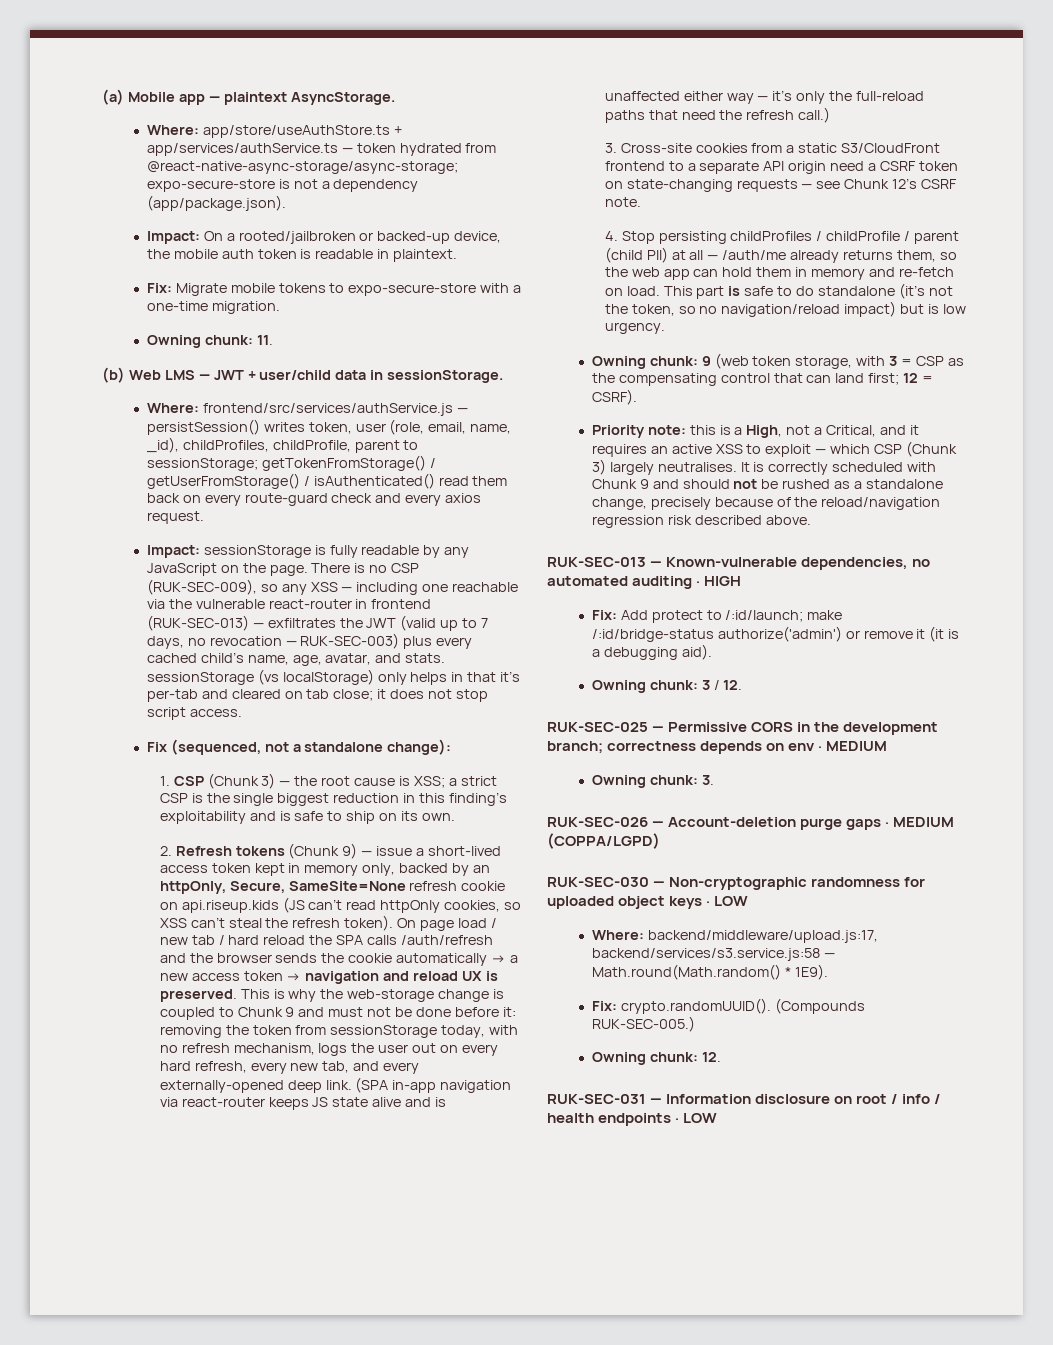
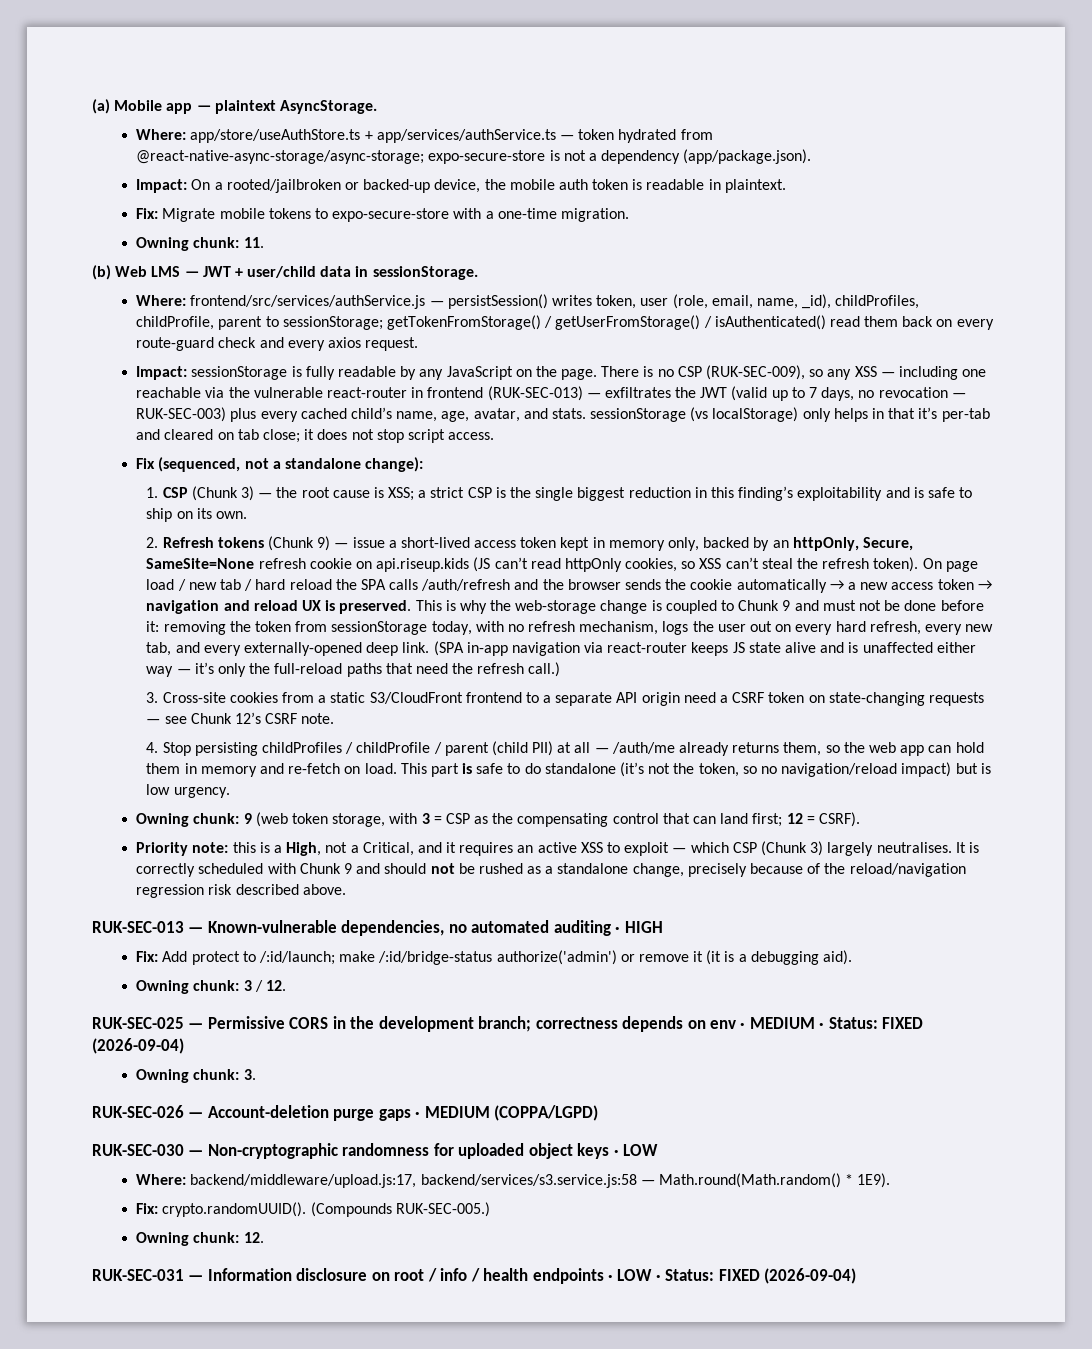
(888, 746) none -> [819,1017,924,1029] [92,1038,184,1054] · Status: FIXED (2026-09-04)
(718, 1118) none -> [655,1268,857,1284] · Status: FIXED (2026-09-04)

